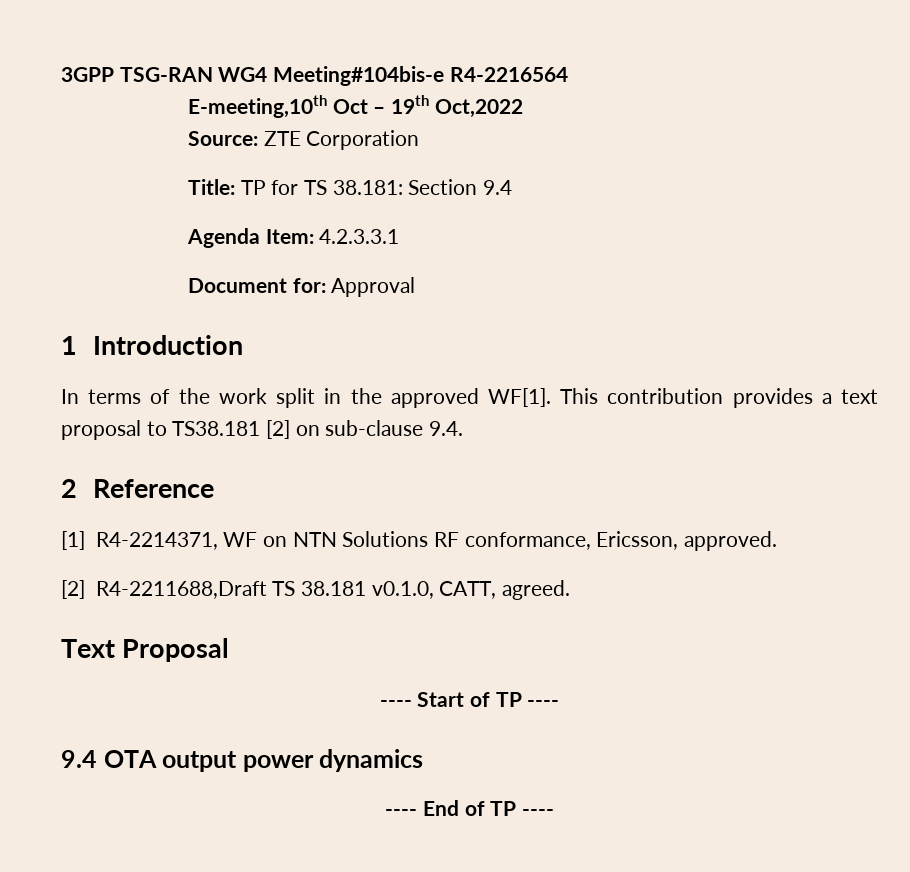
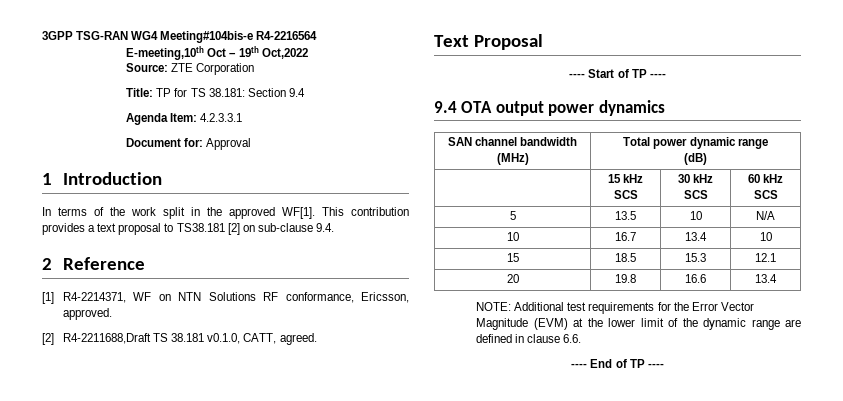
(424, 760) none -> [447,137,578,146] [496,153,529,165] [623,137,768,149] [684,153,707,165] [607,174,644,183] [613,190,638,199] [677,174,714,183] [683,190,708,199] [747,174,784,183] [753,190,778,199] [509,211,516,220] [615,211,636,220] [689,211,702,220] [756,211,775,220] [506,232,519,241] [615,232,636,241] [685,232,707,241] [759,232,772,241] [506,253,519,262] [615,253,636,262] [685,253,706,262] [755,253,776,262] [506,274,519,283] [615,274,636,283] [685,274,706,283] [755,274,777,283] [476,302,754,314] [476,318,802,330] [476,334,582,343] // SAN channel bandwidth (MHz) | Total power dynamic range // (dB) // | 15 kHz SCS | 30 kHz SCS | 60 kHz SCS // 5 | 13.5 | 10 | N/A // 10 | 16.7 | 13.4 | 10 // 15 | 18.5 | 15.3 | 12.1 // 20 | 19.8 | 16.6 | 13.4 // NOTE: Additional test requirements for the Error Vector Magnitude (EVM) at the lower limit of the dynamic range are defined in clause 6.6.

